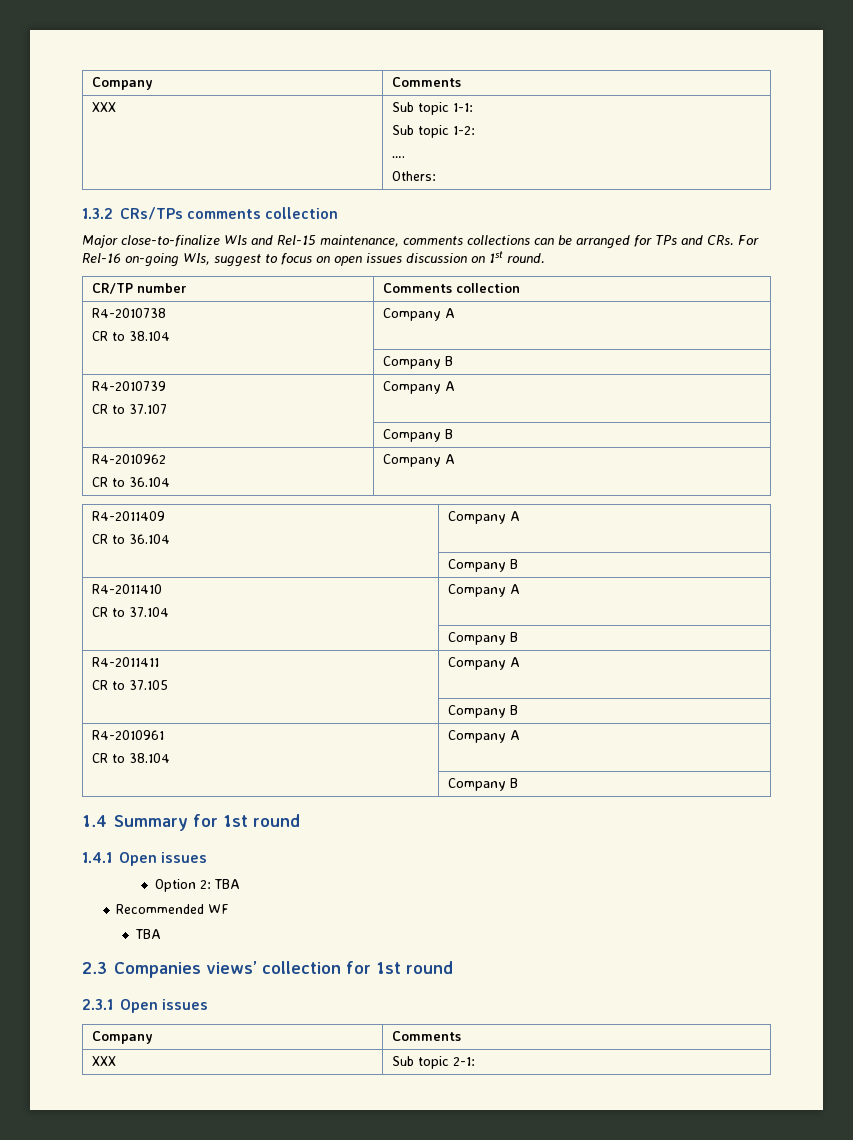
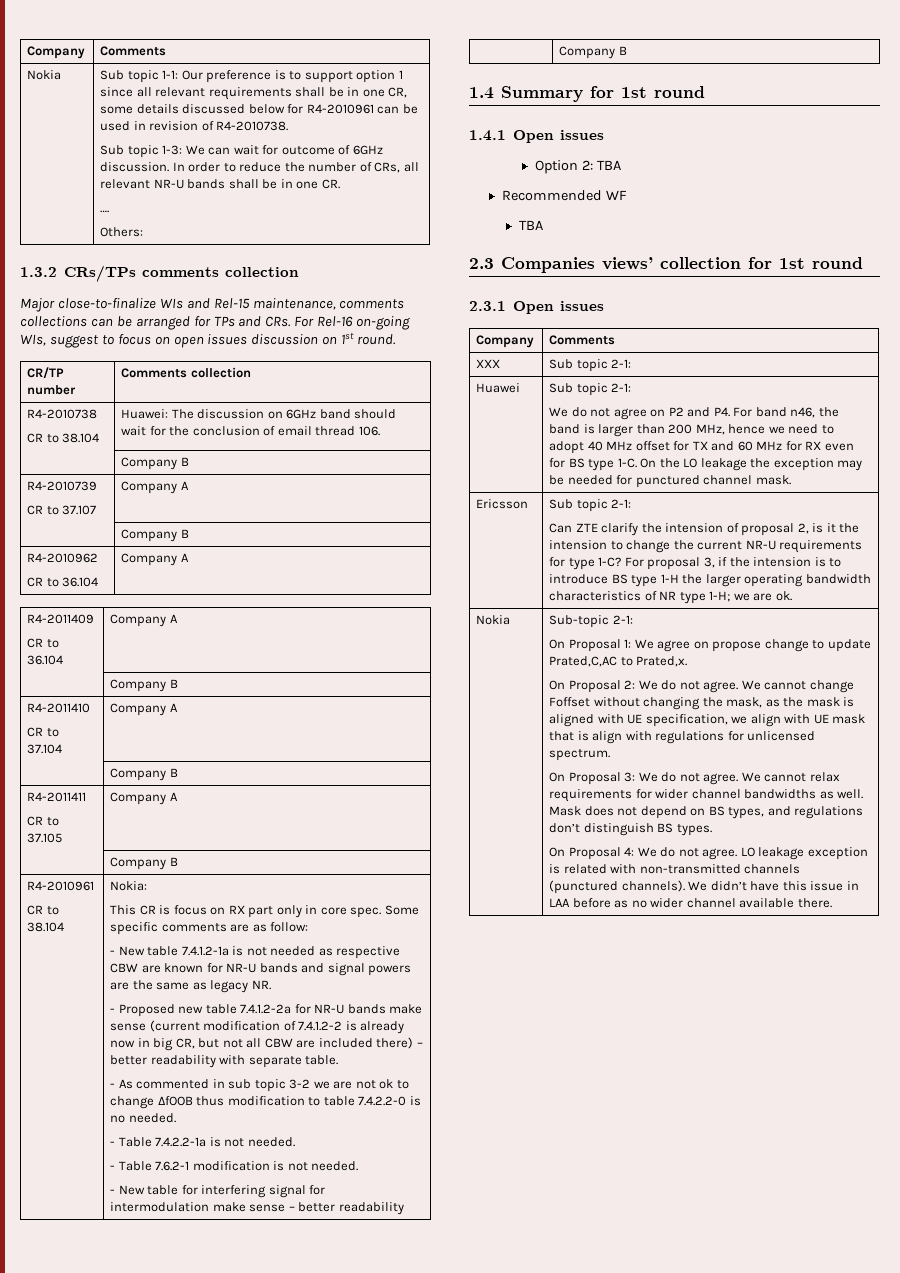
[92,77,154,90] [392,77,462,87] [92,102,117,112] Company | Comments // XXX -> [27,46,86,59] [100,46,167,56] [27,70,62,80] Company | Comments // Nokia
[392,125,476,138] // Sub topic 1-2: -> [181,70,403,83] [100,87,408,100] [100,104,418,114] [100,121,289,131] [100,145,383,158] [100,162,419,173] [100,179,340,189] Our preference is to support option 1 since all relevant requirements shall be in one CR, some details discussed below for R4-2010961 can be used in revision of R4-2010738. // Sub topic 1-3: We can wait for outcome of 6GHz discussion. In order to reduce the number of CRs, all relevant NR-U bands shall be in one CR.
[383,308,456,321] Company A -> [121,409,397,419] [121,426,380,436] Huawei: The discussion on 6GHz band should wait for the conclusion of email thread 106.
[448,730,521,743] Company A -> [110,881,148,891] [110,905,419,918] [110,922,309,935] [110,946,401,959] [110,963,412,976] [110,980,271,993] [110,1004,423,1017] [110,1020,405,1034] [110,1037,423,1051] [110,1055,339,1068] [110,1079,409,1092] [110,1096,421,1109] [110,1113,176,1123] [110,1137,295,1147] [110,1161,359,1171] [110,1185,326,1198] [110,1202,404,1215] Nokia: // This CR is focus on RX part only in core spec. Some specific comments are as follow: // - New table 7.4.1.2-1a is not needed as respective CBW are known for NR-U bands and signal powers are the same as legacy NR. // - Proposed new table 7.4.1.2-2a for NR-U bands make sense (current modification of 7.4.1.2-2 is already now in big CR, but not all CBW are included there) – better readability with separate table. // - As commented in sub topic 3-2 we are not ok to change ΔfOOB thus modification to table 7.4.2.2-0 is no needed. // - Table 7.4.2.2-1a is not needed. // - Table 7.6.2-1 modification is not needed. // - New table for interfering signal for intermodulation make sense – better readability
(476, 1061) none -> [476,383,521,393] [549,383,632,396] [549,407,839,420] [549,424,834,437] [549,441,854,454] [549,458,863,471] [549,475,791,488] [476,499,529,509] [549,499,632,512] [549,523,860,536] [549,540,863,553] [549,557,842,570] [549,574,871,587] [549,591,792,604] [476,615,511,625] [549,615,633,628] [549,639,871,652] [549,656,688,667] [549,680,854,693] [549,697,855,710] [549,714,866,727] [549,731,816,744] [549,749,611,761] [549,772,840,785] [549,789,864,802] [549,806,864,819] [549,823,712,836] [549,847,868,860] [549,864,801,874] [549,880,859,894] [549,898,832,908] // Huawei | Sub topic 2-1: // We do not agree on P2 and P4. For band n46, the band is larger than 200 MHz, hence we need to adopt 40 MHz offset for TX and 60 MHz for RX even for BS type 1-C. On the LO leakage the exception may be needed for punctured channel mask. // Ericsson | Sub topic 2-1: // Can ZTE clarify the intension of proposal 2, is it the intension to change the current NR-U requirements for type 1-C? For proposal 3, if the intension is to introduce BS type 1-H the larger operating bandwidth characteristics of NR type 1-H; we are ok. // Nokia | Sub-topic 2-1: // On Proposal 1: We agree on propose change to update Prated,C,AC to Prated,x. // On Proposal 2: We do not agree. We cannot change Foffset without changing the mask, as the mask is aligned with UE specification, we align with UE mask that is align with regulations for unlicensed spectrum. // On Proposal 3: We do not agree. We cannot relax requirements for wider channel bandwidths as well. Mask does not depend on BS types, and regulations don’t distinguish BS types. // On Proposal 4: We do not agree. LO leakage exception is related with non-transmitted channels (punctured channels). We didn’t have this issue in LAA before as no wider channel available there.

